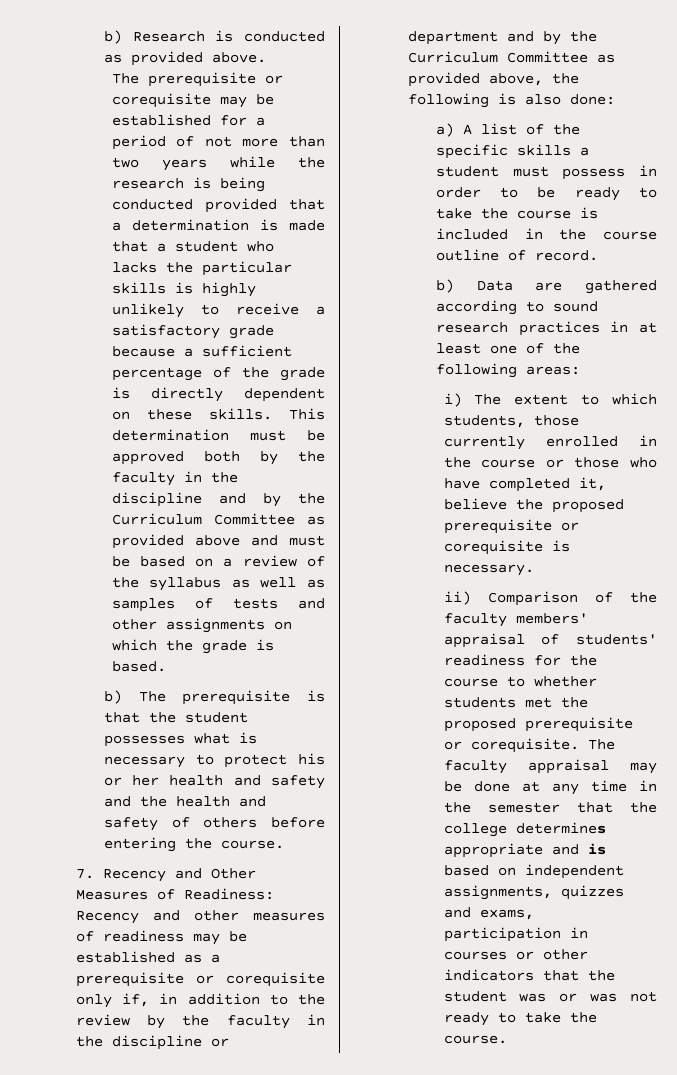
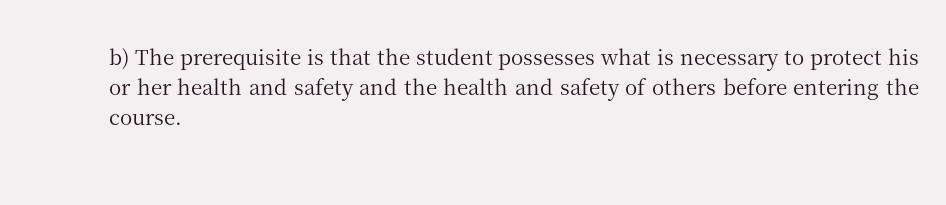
[103,30,325,44] [103,51,266,66] [111,72,283,87] [111,93,274,108] [111,114,265,126] [111,135,325,150] [111,156,325,171] [111,177,265,192] [111,198,325,213] [111,219,326,231] [111,241,274,252] [111,261,292,276] [111,282,256,297] [111,303,325,318] [111,324,274,339] [111,345,292,357] [111,367,325,381] [111,387,325,402] [111,408,325,420] [111,429,325,441] [111,451,325,465] [111,471,238,486] [111,492,325,507] [111,513,325,525] [111,534,325,549] [111,555,326,567] [111,577,325,591] [111,598,325,612] [111,618,292,633] [111,639,274,654] [111,661,166,672] [103,690,122,704] b) Research is conducted as provided above. // The prerequisite or corequisite may be established for a period of not more than two years while the research is being conducted provided that a determination is made that a student who lacks the particular skills is highly unlikely to receive a satisfactory grade because a sufficient percentage of the grade is directly dependent on these skills. This determination must be approved both by the faculty in the discipline and by the Curriculum Committee as provided above and must be based on a review of the syllabus as well as samples of tests and other assignments on which the grade is based. // b) -> [108,48,129,70] b)
[75,868,256,882] [75,888,274,900] [75,910,325,924] [75,930,247,945] [75,951,220,963] [75,972,325,987] [75,993,325,1008] [75,1014,325,1029] [75,1035,229,1050] [407,31,597,45] [407,51,615,63] [407,72,579,87] [407,93,615,108] [435,123,580,137] [435,144,589,159] [435,165,657,180] [435,187,657,201] [435,207,598,219] [435,228,657,240] [435,249,598,261] [435,279,657,294] [435,300,598,315] [435,321,657,336] [435,343,580,354] [435,363,580,378] [443,393,657,407] [443,415,579,428] [443,435,657,450] [443,457,657,468] [443,477,606,492] [443,498,624,513] [443,519,579,534] [443,540,570,555] [443,564,534,576] [443,591,657,606] [443,613,588,627] [443,633,657,648] [443,654,597,666] [443,676,597,687] [443,697,588,708] [443,717,633,732] [443,738,615,753] [443,759,657,774] [443,780,657,795] [443,802,657,813] [443,822,606,837] [443,843,606,858] [443,864,624,879] [443,885,624,900] [443,907,534,920] [443,927,588,942] [443,949,588,960] [443,969,615,981] [443,991,657,1002] [443,1012,597,1026] [443,1035,507,1044] // 7. Recency and Other Measures of Readiness: Recency and other measures of readiness may be established as a prerequisite or corequisite only if, in addition to the review by the faculty in the discipline or department and by the Curriculum Committee as provided above, the following is also done: // a) A list of the specific skills a student must possess in order to be ready to take the course is included in the course outline of record. // b) Data are gathered according to sound research practices in at least one of the following areas: // i) The extent to which students, those currently enrolled in the course or those who have completed it, believe the proposed prerequisite or corequisite is necessary. // ii) Comparison of the faculty members' appraisal of students' readiness for the course to whether students met the proposed prerequisite or corequisite. The faculty appraisal may be done at any time in the semester that the college determines appropriate and is based on independent assignments, quizzes and exams, participation in courses or other indicators that the student was or was not ready to take the course. -> (182, 119) none

